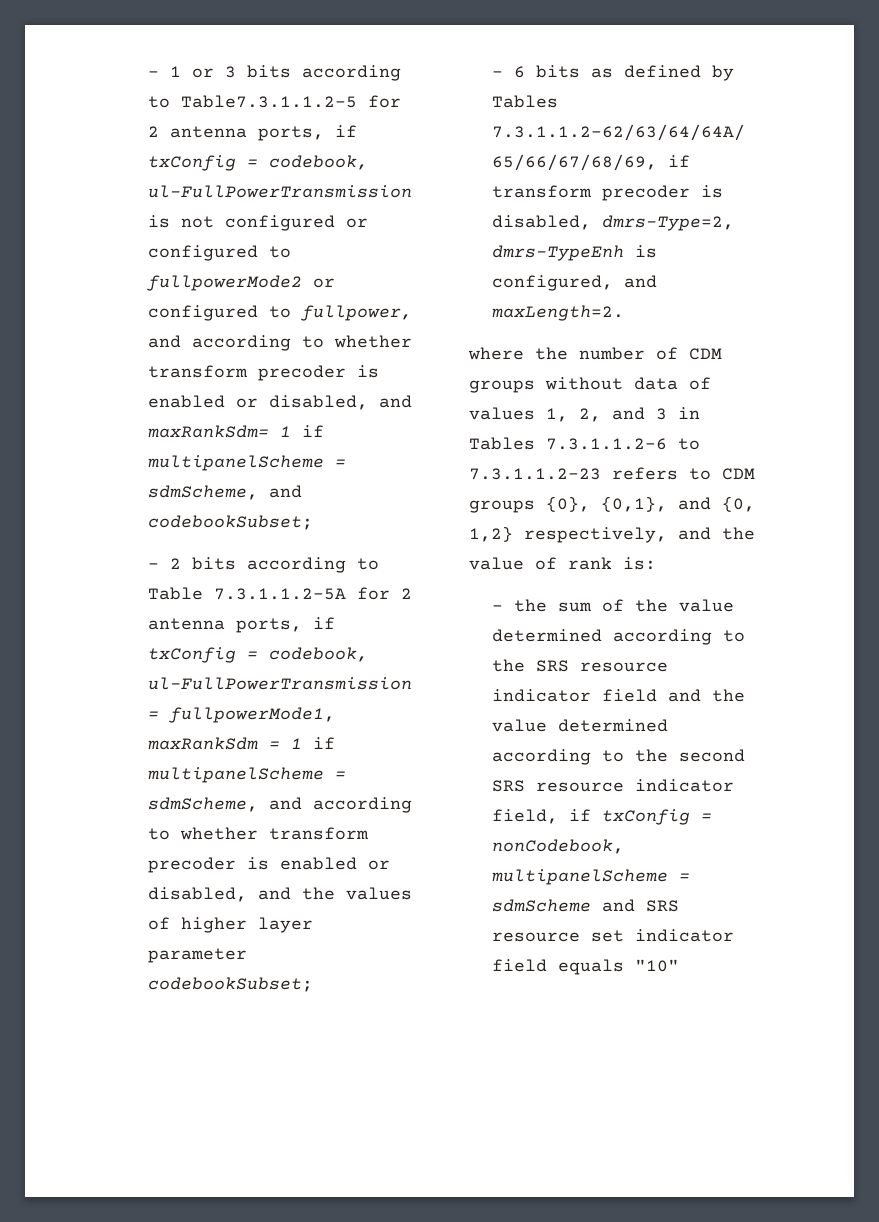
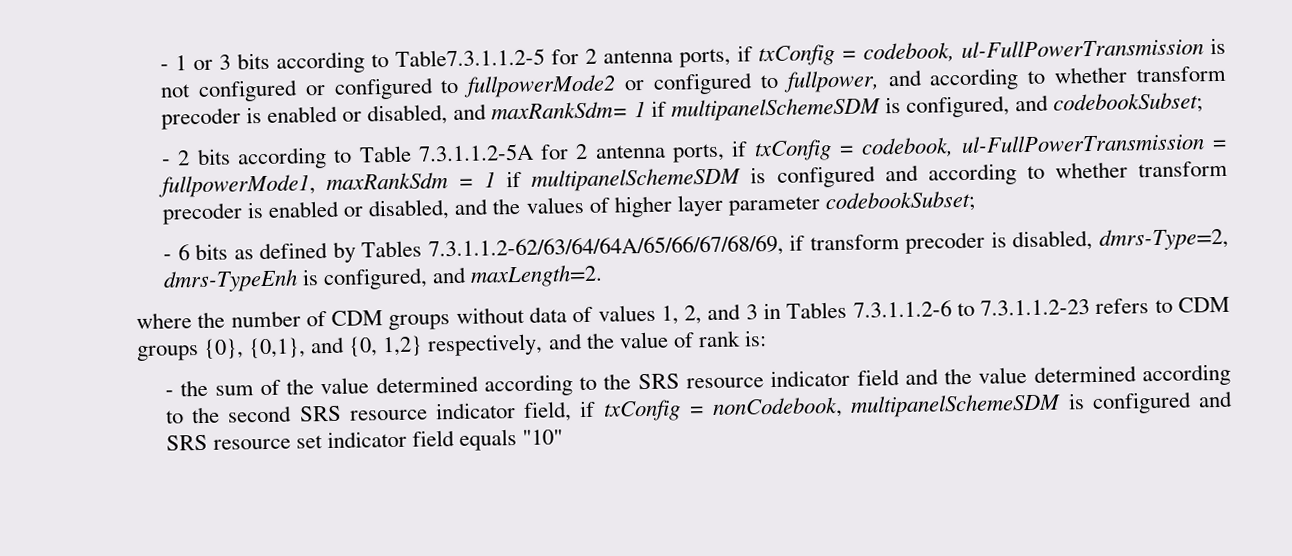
[148,455,347,471] [148,485,259,500] multipanelScheme = sdmScheme, -> [670,95,1010,122] multipanelSchemeSDM is configured,
[148,767,347,783] [148,797,259,812] multipanelScheme = sdmScheme, -> [531,165,876,192] multipanelSchemeSDM is configured
[492,869,691,885] [492,899,592,912] multipanelScheme = sdmScheme -> [850,391,1192,418] multipanelSchemeSDM is configured

